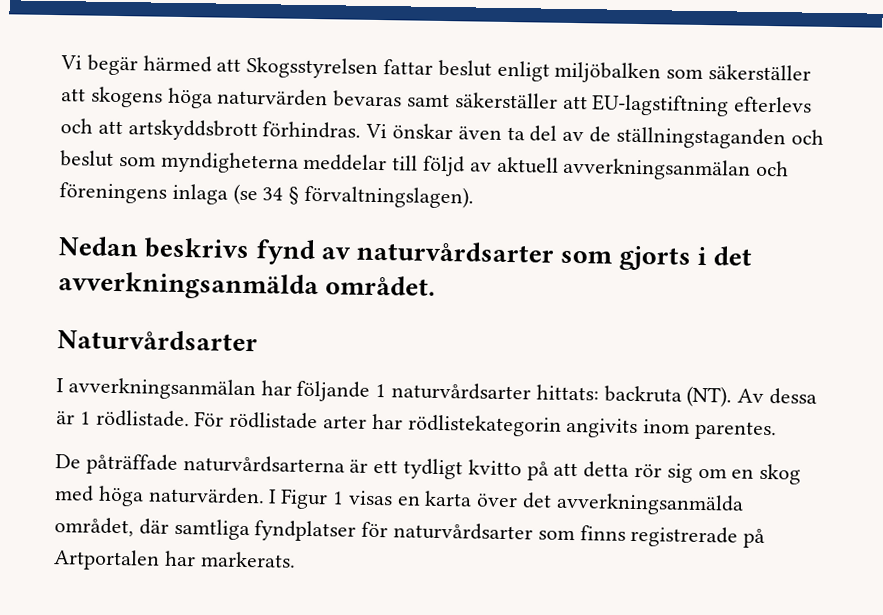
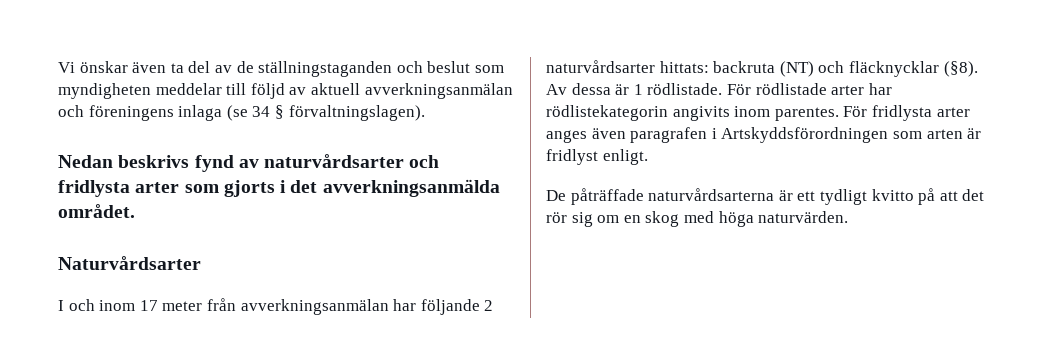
[60,54,812,84] [61,86,813,117] [60,118,388,142] Vi begär härmed att Skogsstyrelsen fattar beslut enligt miljöbalken som säkerställer att skogens höga naturvärden bevaras samt säkerställer att EU-lagstiftning efterlevs och att artskyddsbrott förhindras. Vi -> [58,62,75,73] Vi
[160,151,299,174] myndigheterna -> [58,83,151,99] myndigheten
(555, 251) none -> [409,155,440,168] [58,180,180,197] och fridlysta arter
(64, 385) none -> [68,298,236,311] och inom 17 meter från
[375,384,387,398] 1 -> [484,300,494,311] 2
[686,385,733,408] (NT). -> [779,61,978,77] (NT) och fläcknycklar (§8).
(778, 430) none -> [843,105,970,121] [546,127,982,143] [546,149,648,165] För fridlysta arter anges även paragrafen i Artskyddsförordningen som arten är fridlyst enligt.
[583,461,630,478] detta -> [962,189,985,201] det
[268,488,744,516] [54,517,766,549] [53,549,296,571] I Figur 1 visas en karta över det avverkningsanmälda området, där samtliga fyndplatser för naturvårdsarter som finns registrerade på Artportalen har markerats. -> (849, 217) none

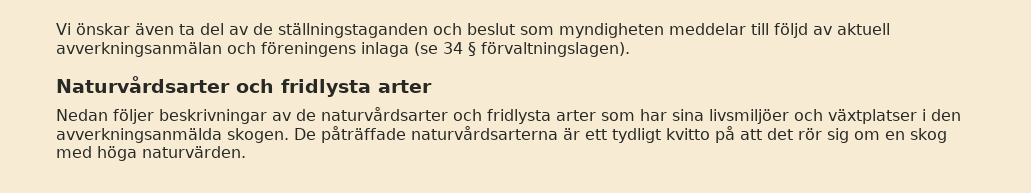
[58,155,259,172] Nedan beskrivs fynd av -> [56,76,432,97] [56,109,316,124] Naturvårdsarter och fridlysta arter // Nedan följer beskrivningar av de
[223,179,500,197] [58,204,135,218] [58,256,201,270] [58,298,494,315] [546,60,978,77] [546,83,892,95] [546,105,970,121] [546,127,982,143] [546,149,648,165] gjorts i det avverkningsanmälda området. // Naturvårdsarter // I och inom 17 meter från avverkningsanmälan har följande 2 naturvårdsarter hittats: backruta (NT) och fläcknycklar (§8). Av dessa är 1 rödlistade. För rödlistade arter har rödlistekategorin angivits inom parentes. För fridlysta arter anges även paragrafen i Artskyddsförordningen som arten är fridlyst enligt. // -> [640,109,961,124] [56,128,289,143] har sina livsmiljöer och växtplatser i den avverkningsanmälda skogen.

